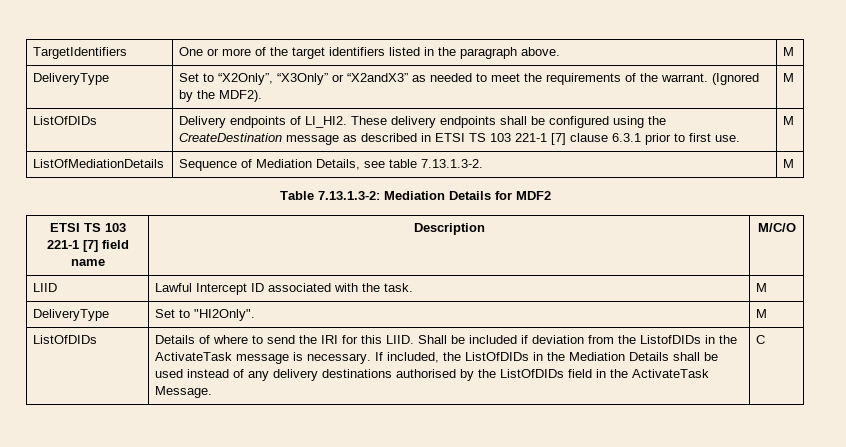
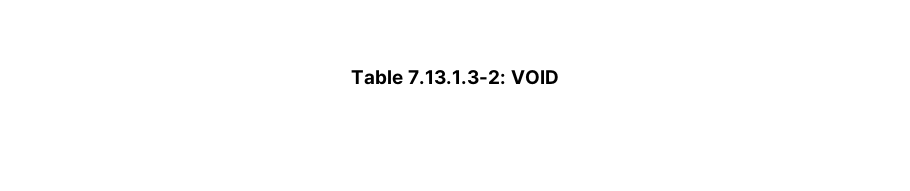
[33,47,128,59] [179,47,561,59] [783,47,795,56] [33,73,110,85] [179,73,760,85] [179,90,263,102] [783,73,795,82] [33,116,98,125] [179,116,667,128] [179,133,741,145] [783,116,795,125] [33,159,165,168] [179,159,484,171] [783,159,795,168] [279,191,551,200] [49,223,126,232] [46,240,129,252] [70,259,105,266] [413,223,485,235] [757,223,796,232] [33,283,58,292] [155,283,414,295] [756,283,768,292] [33,309,110,321] [155,309,256,321] [756,309,768,318] [33,335,98,344] [155,335,738,344] [155,352,719,364] [155,369,710,381] [155,386,213,398] [756,335,766,344] TargetIdentifiers | One or more of the target identifiers listed in the paragraph above. | M // DeliveryType | Set to “X2Only”, “X3Only” or “X2andX3” as needed to meet the requirements of the warrant. (Ignored by the MDF2). | M // ListOfDIDs | Delivery endpoints of LI_HI2. These delivery endpoints shall be configured using the CreateDestination message as described in ETSI TS 103 221-1 [7] clause 6.3.1 prior to first use. | M // ListOfMediationDetails | Sequence of Mediation Details, see table 7.13.1.3-2. | M // Table 7.13.1.3-2: Mediation Details for MDF2 // ETSI TS 103 221-1 [7] field name | Description | M/C/O // LIID | Lawful Intercept ID associated with the task. | M // DeliveryType | Set to "HI2Only". | M // ListOfDIDs | Details of where to send the IRI for this LIID. Shall be included if deviation from the ListofDIDs in the ActivateTask message is necessary. If included, the ListOfDIDs in the Mediation Details shall be used instead of any delivery destinations authorised by the ListOfDIDs field in the ActivateTask Message. | C -> [350,70,560,85] Table 7.13.1.3-2: VOID

